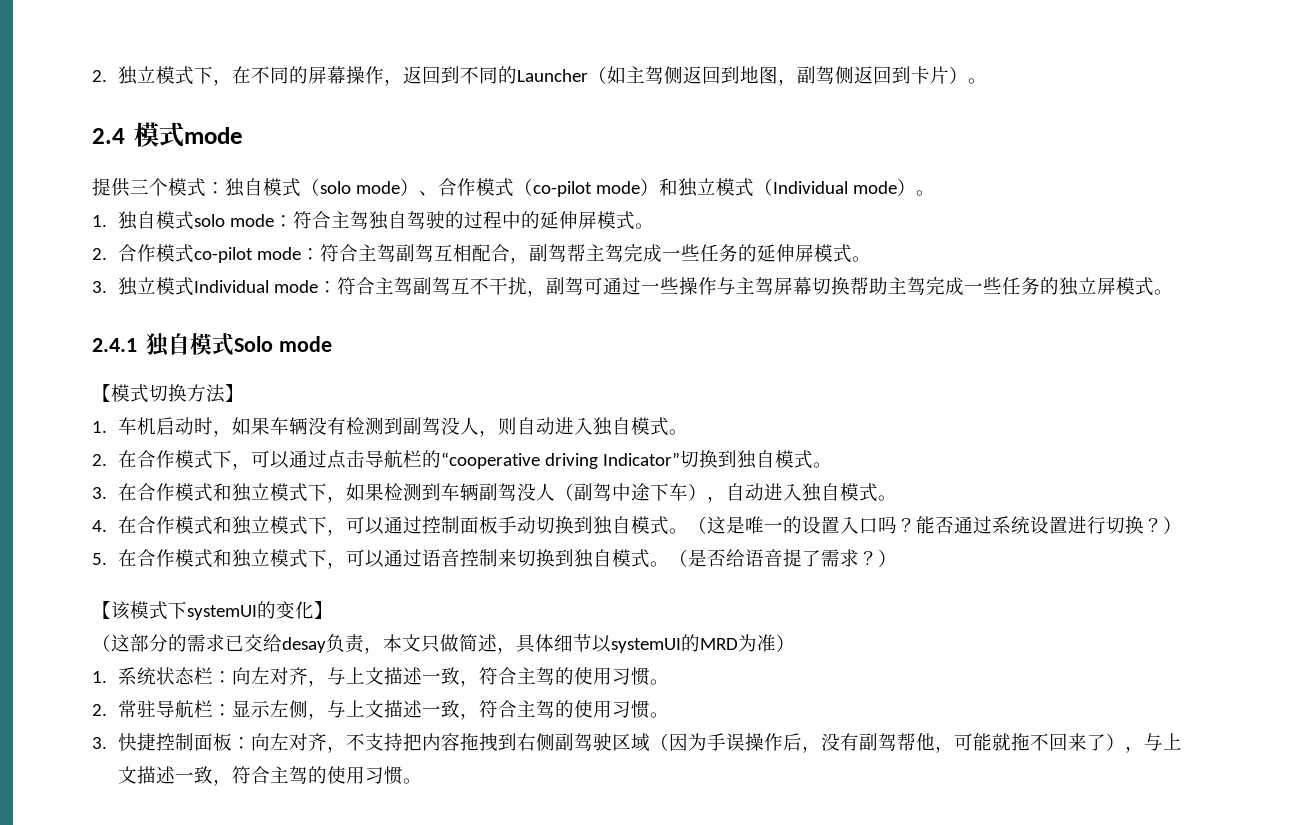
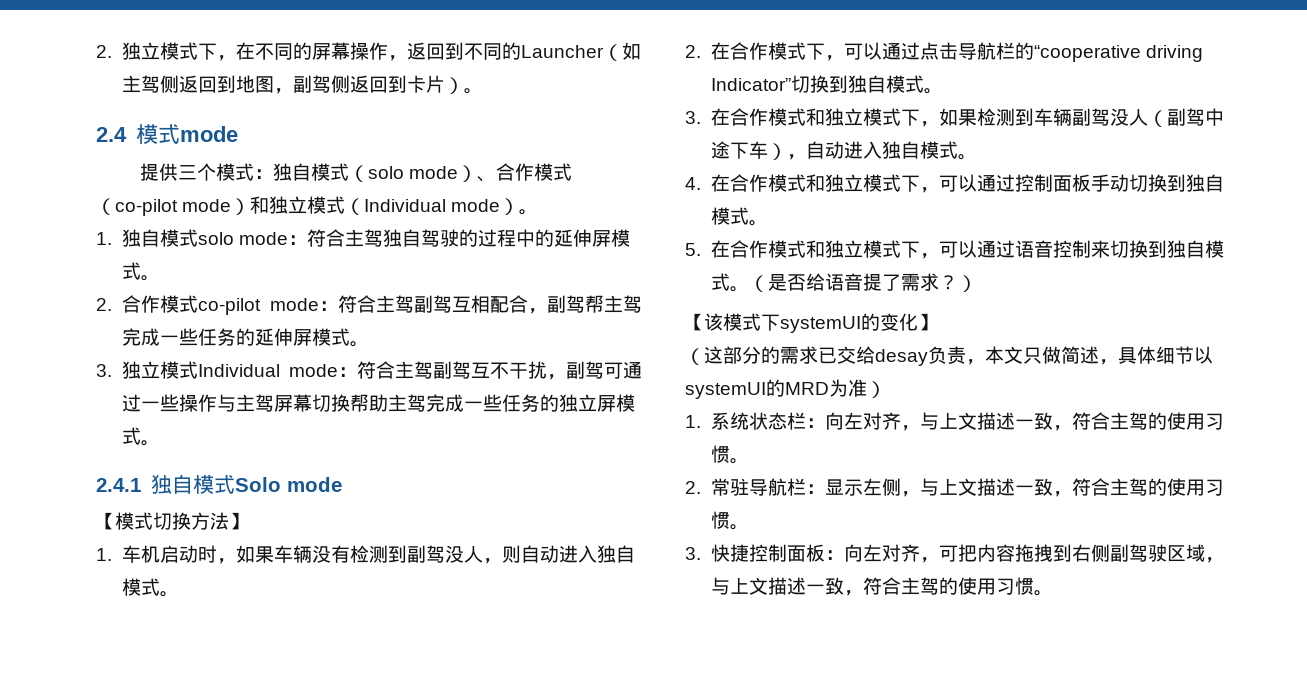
[688,516,1183,534] （这是唯一的设置入口吗？能否通过系统设置进行切换？） -> (768, 223) none
[346,733,404,751] 不支持 -> [938,545,958,562] 可
[650,733,1126,753] （因为手误操作后，没有副驾帮他，可能就拖不回来了） -> (1205, 553) none

